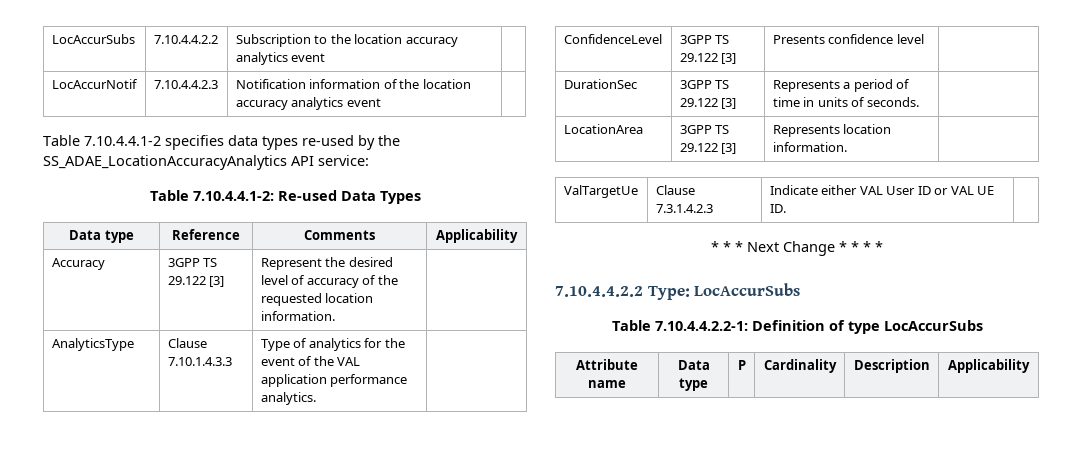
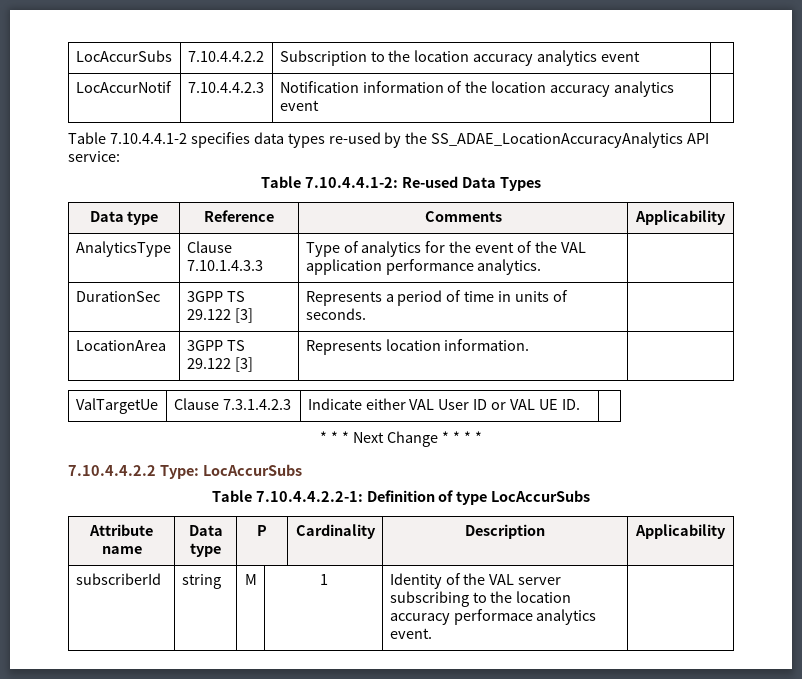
[51,258,105,270] [167,258,218,267] [167,276,225,287] [260,257,393,270] [260,275,398,288] [260,293,374,306] [260,311,335,321] // Accuracy | 3GPP TS 29.122 [3] | Represent the desired level of accuracy of the requested location information. | -> (726, 217) none
[563,34,662,44] [679,35,730,44] [679,53,737,64] [772,34,924,44] // ConfidenceLevel | 3GPP TS 29.122 [3] | Presents confidence level | -> (542, 267) none
(1030, 366) none -> [75,573,161,585] [181,574,221,589] [244,574,257,585] [319,574,328,585] [389,573,562,589] [389,591,572,607] [389,609,597,625] [389,628,432,639] // subscriberId | string | M | 1 | Identity of the VAL server subscribing to the location accuracy performace analytics event. |

